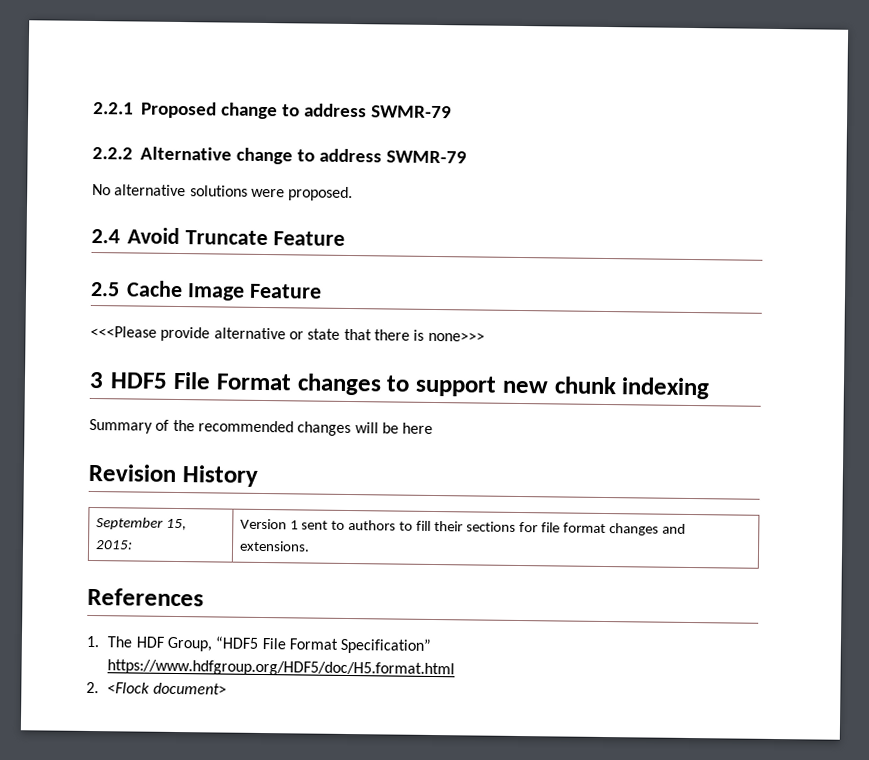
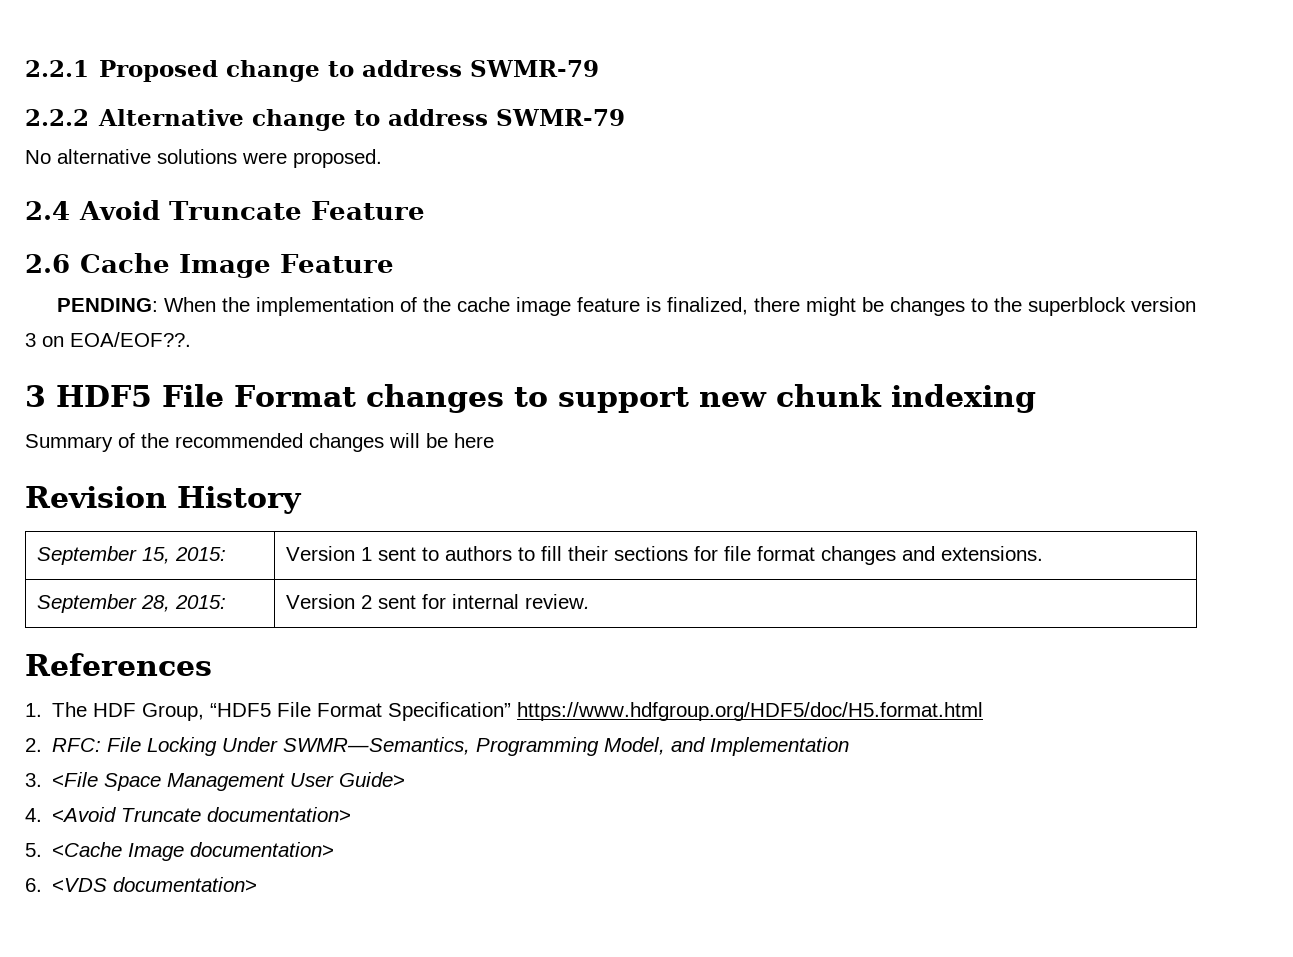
[90,281,120,297] 2.5 -> [25,254,70,273] 2.6
[90,325,485,342] <<<Please provide alternative or state that there is none>>> -> [57,297,1197,316] [25,332,191,347] PENDING: When the implementation of the cache image feature is finalized, there might be changes to the superblock version 3 on EOA/EOF??.
(310, 546) none -> [37,594,227,613] [286,594,591,609] // September 28, 2015: | Version 2 sent for internal review.
[107,682,227,695] <Flock document> -> [52,737,850,756] [25,772,406,791] [25,807,352,822] [25,842,335,861] [25,877,258,892] RFC: File Locking Under SWMR—Semantics, Programming Model, and Implementation // 3. <File Space Management User Guide> // 4. <Avoid Truncate documentation> // 5. <Cache Image documentation> // 6. <VDS documentation>

